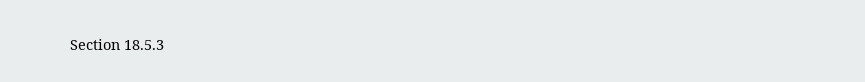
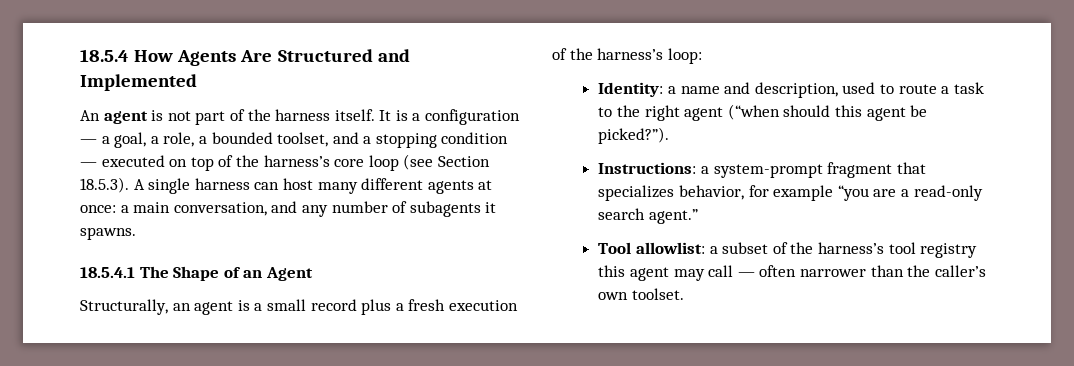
[70,39,164,50] Section 18.5.3 -> [80,49,410,66] [80,74,197,91] [80,109,521,125] [80,132,509,148] [80,154,490,171] [80,177,493,194] [80,201,497,217] [80,227,136,240] [80,266,313,281] [80,299,518,315] [552,48,702,64] [598,82,984,98] [598,104,928,121] [598,127,670,144] [598,162,926,178] [598,185,983,201] [598,208,698,224] [598,242,978,258] [598,265,986,281] [598,288,684,300] 18.5.4 How Agents Are Structured and Implemented // An agent is not part of the harness itself. It is a configuration — a goal, a role, a bounded toolset, and a stopping condition — executed on top of the harness’s core loop (see Section 18.5.3). A single harness can host many different agents at once: a main conversation, and any number of subagents it spawns. // 18.5.4.1 The Shape of an Agent // Structurally, an agent is a small record plus a fresh execution of the harness’s loop: // Identity: a name and description, used to route a task to the right agent (“when should this agent be picked?”). // Instructions: a system-prompt fragment that specializes behavior, for example “you are a read-only search agent.” // Tool allowlist: a subset of the harness’s tool registry this agent may call — often narrower than the caller’s own toolset.

